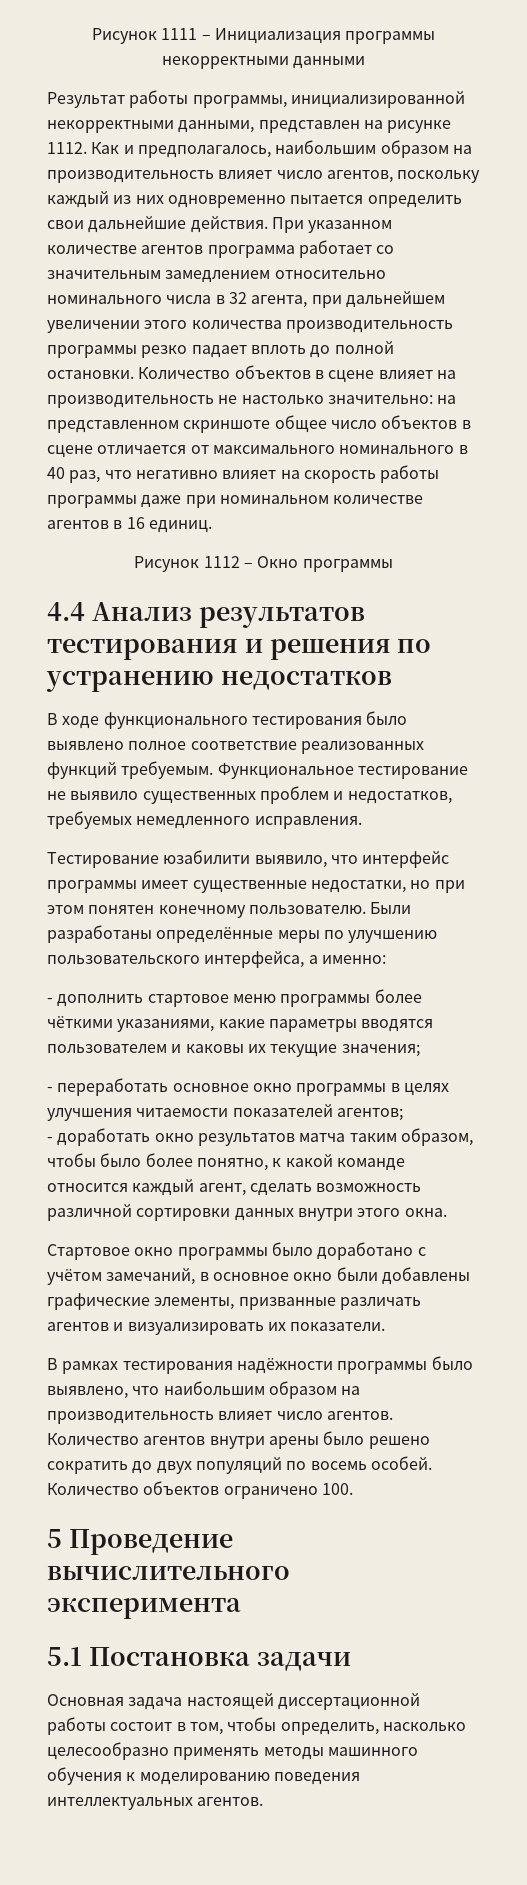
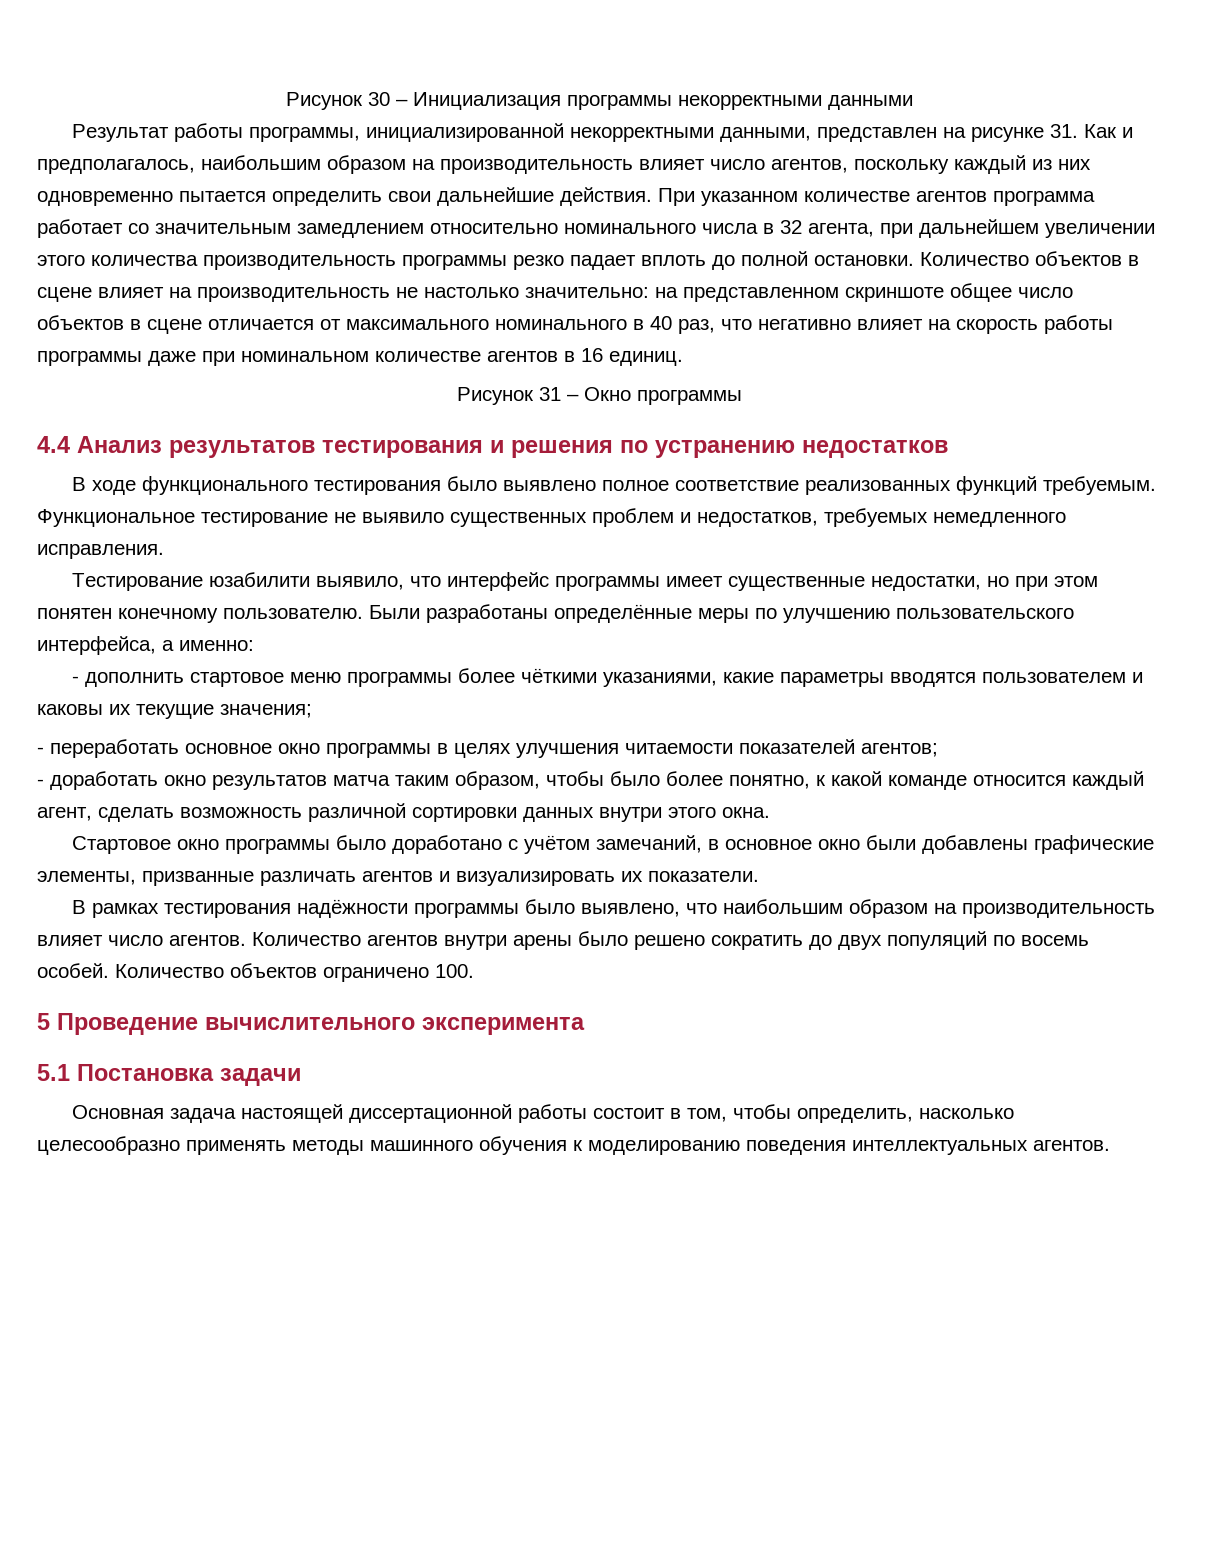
[91,28,198,44] Рисунок 1111 -> [285,92,390,110] Рисунок 30
[47,142,87,154] 1112. -> [1050,124,1079,138] 31.
[203,556,240,568] 1112 -> [538,387,561,401] 31

